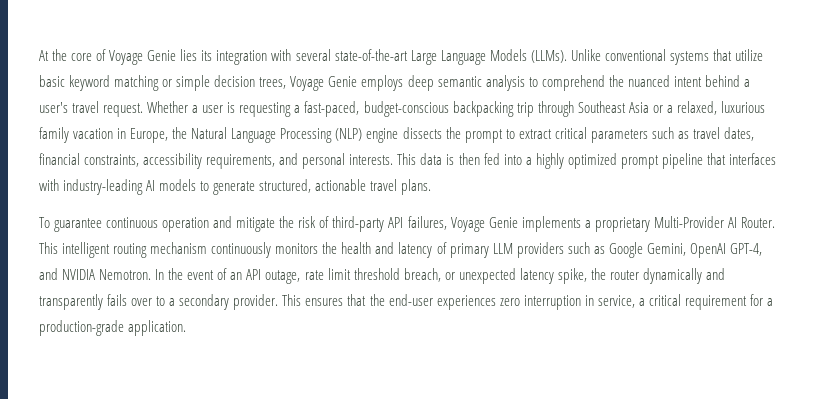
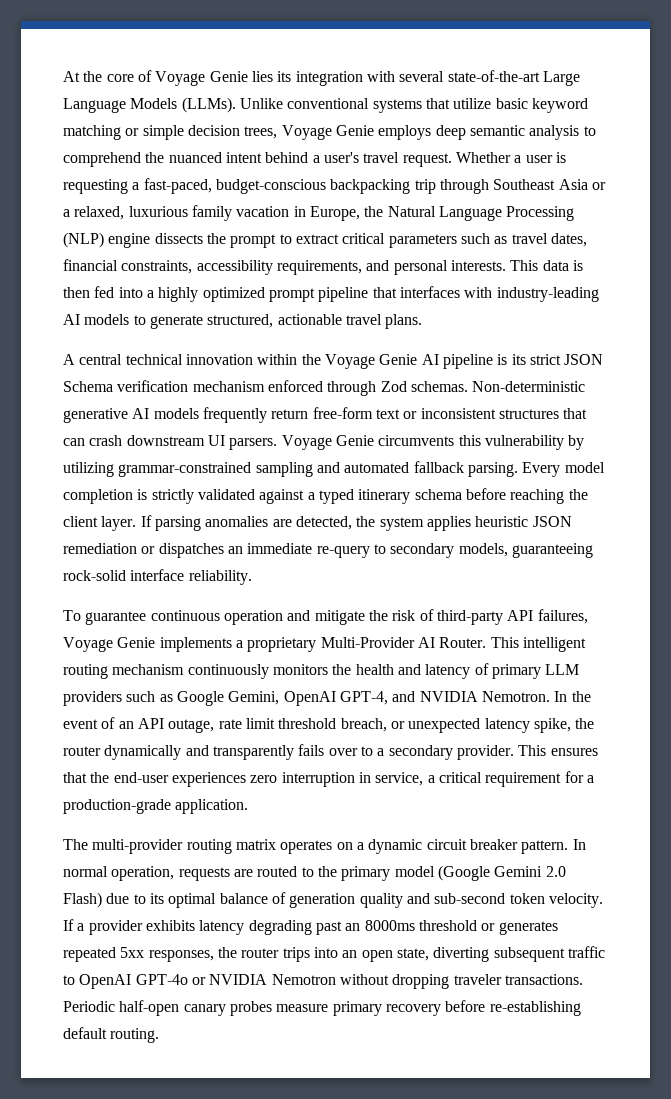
(432, 187) none -> [63,354,604,369] [63,380,586,396] [63,407,588,423] [63,435,585,450] [63,461,605,477] [63,488,588,504] [63,515,572,531] [63,543,593,558] [63,569,252,585] // A central technical innovation within the Voyage Genie AI pipeline is its strict JSON Schema verification mechanism enforced through Zod schemas. Non-deterministic generative AI models frequently return free-form text or inconsistent structures that can crash downstream UI parsers. Voyage Genie circumvents this vulnerability by utilizing grammar-constrained sampling and automated fallback parsing. Every model completion is strictly validated against a typed itinerary schema before reaching the client layer. If parsing anomalies are detected, the system applies heuristic JSON remediation or dispatches an immediate re-query to secondary models, guaranteeing rock-solid interface reliability.
(187, 328) none -> [63,839,586,854] [63,865,566,881] [63,892,603,908] [63,919,558,935] [63,946,605,962] [63,974,583,989] [63,1000,581,1016] [63,1027,160,1043] // The multi-provider routing matrix operates on a dynamic circuit breaker pattern. In normal operation, requests are routed to the primary model (Google Gemini 2.0 Flash) due to its optimal balance of generation quality and sub-second token velocity. If a provider exhibits latency degrading past an 8000ms threshold or generates repeated 5xx responses, the router trips into an open state, diverting subsequent traffic to OpenAI GPT-4o or NVIDIA Nemotron without dropping traveler transactions. Periodic half-open canary probes measure primary recovery before re-establishing default routing.

